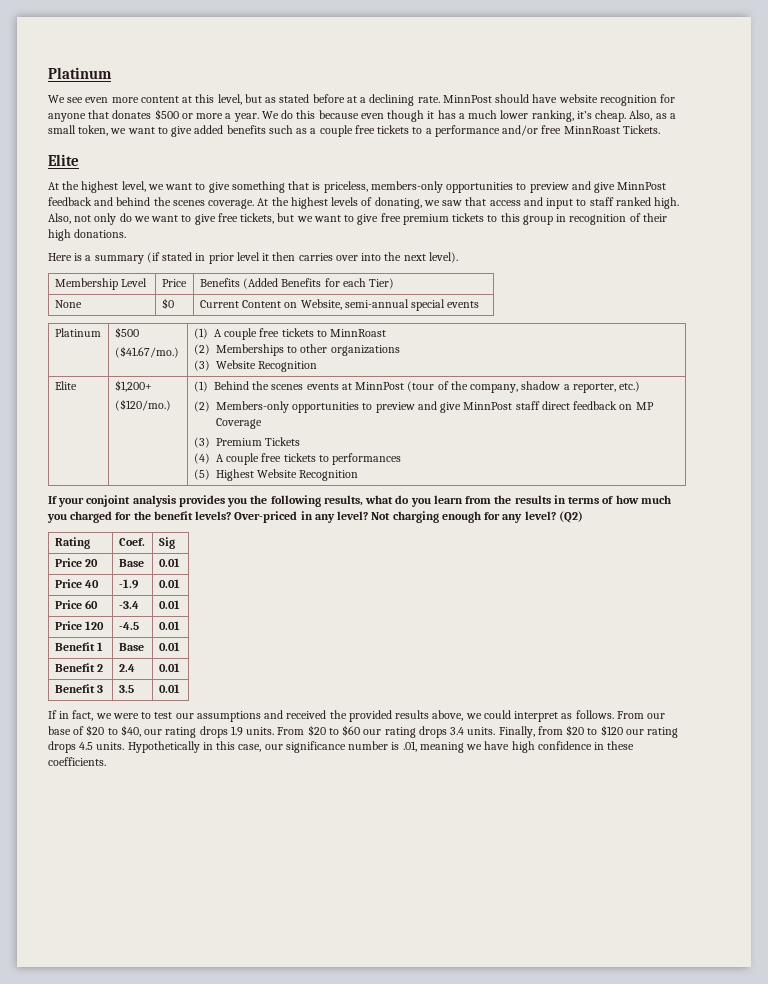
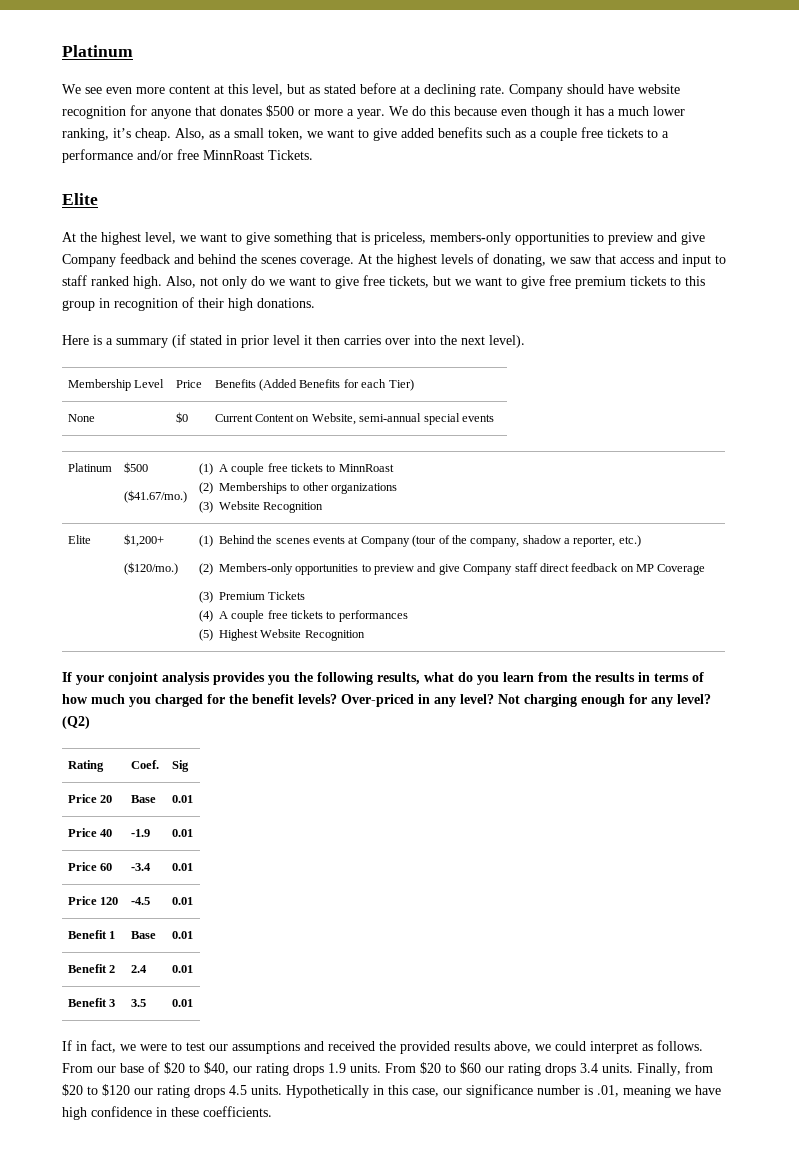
[442,95,492,103] MinnPost -> [509,84,563,97] Company
[617,182,667,190] MinnPost -> [62,254,116,267] Company
[355,382,405,390] MinnPost -> [360,536,410,547] Company
[463,402,513,410] MinnPost -> [463,564,513,575] Company

